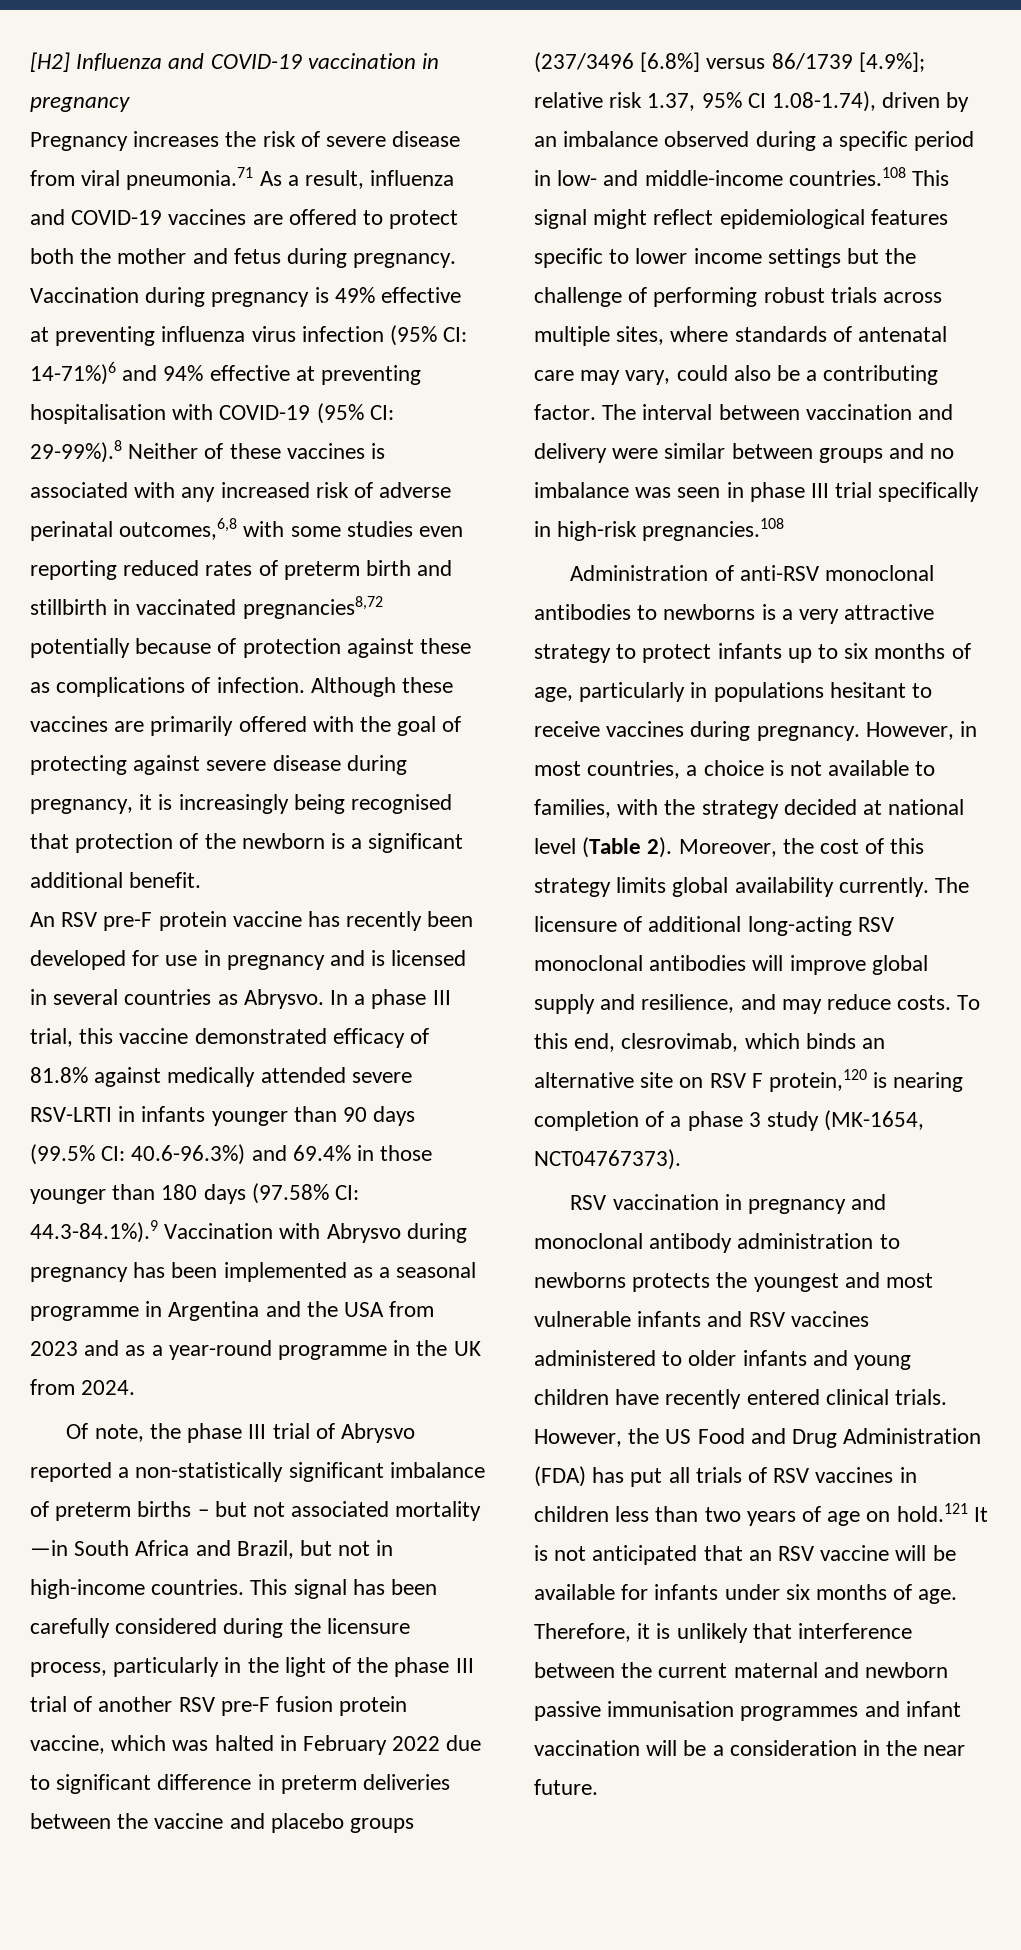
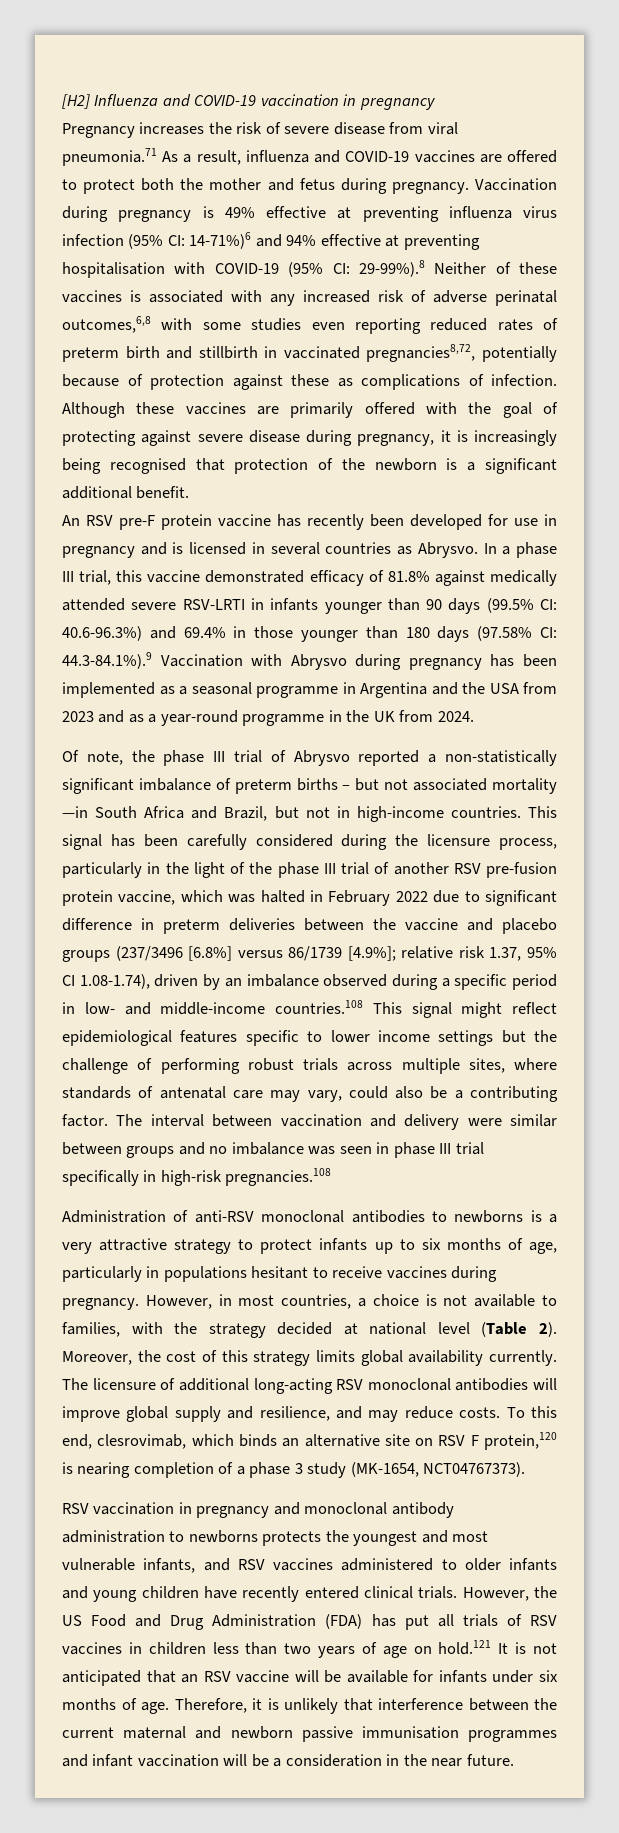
[242,596,383,619] pregnancies8,72 -> [366,344,476,362] pregnancies8,72,
[220,1696,334,1716] pre-F fusion -> [486,862,557,878] pre-fusion
[637,1311,702,1327] infants -> [143,1558,196,1573] infants,

